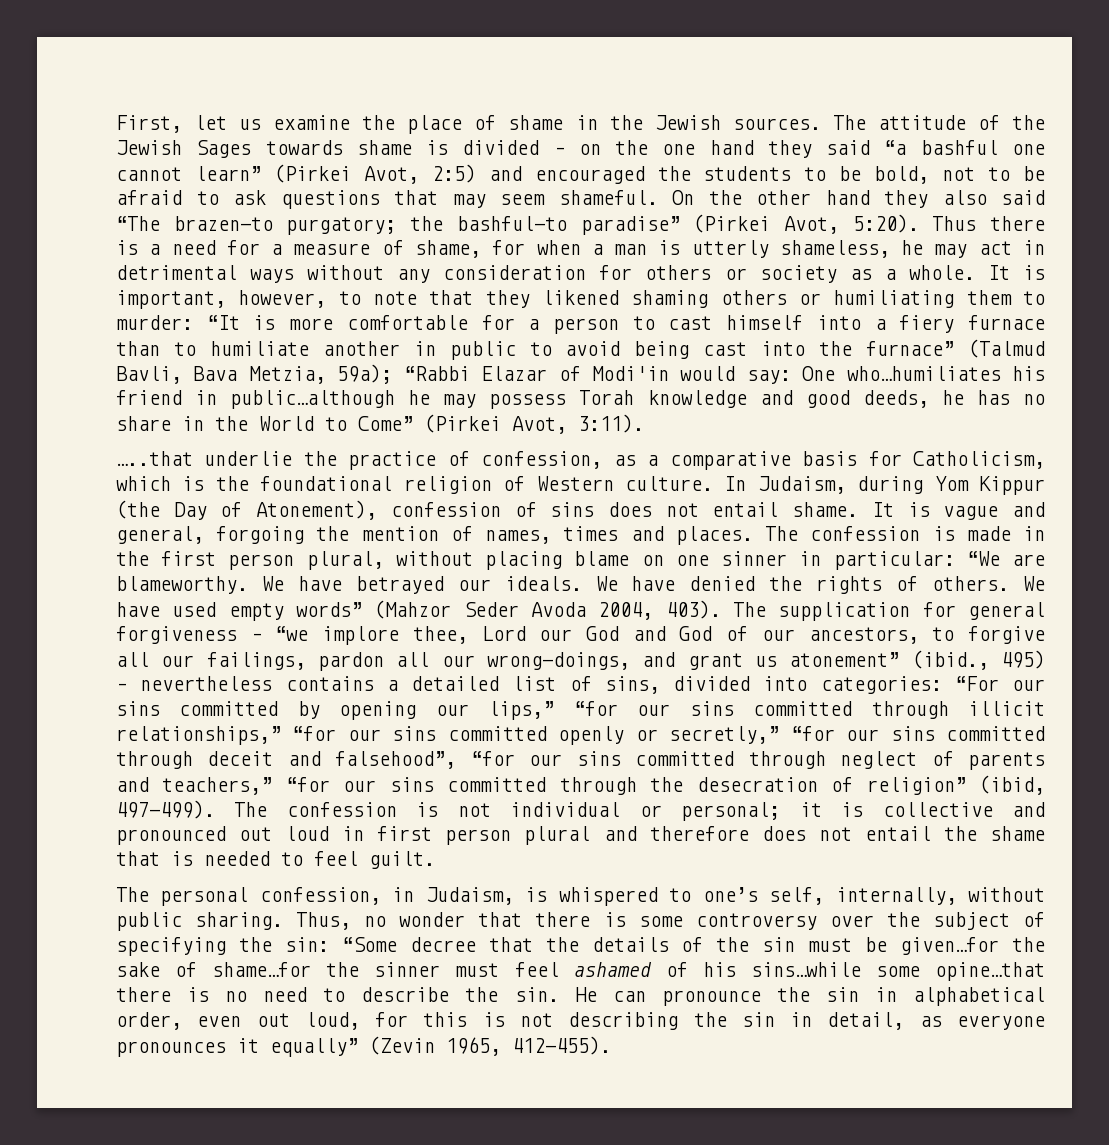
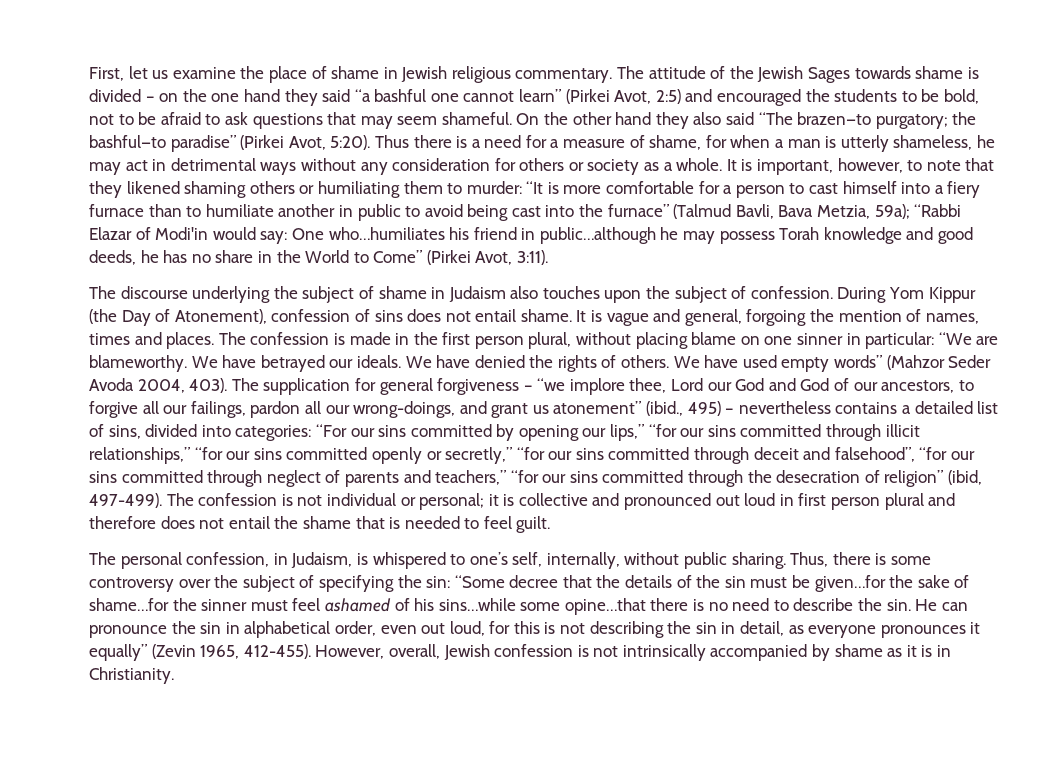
[609,115,821,130] the Jewish sources. -> [401,66,613,83] Jewish religious commentary.
[116,451,1046,470] [116,476,924,494] …..that underlie the practice of confession, as a comparative basis for Catholicism, which is the foundational religion of Western culture. In Judaism, during -> [89,286,887,303] The discourse underlying the subject of shame in Judaism also touches upon the subject of confession. During
[364,912,523,927] no wonder that -> (829, 559) none
(611, 1045) none -> [315,644,952,661] [89,667,174,684] However, overall, Jewish confession is not intrinsically accompanied by shame as it is in Christianity.

